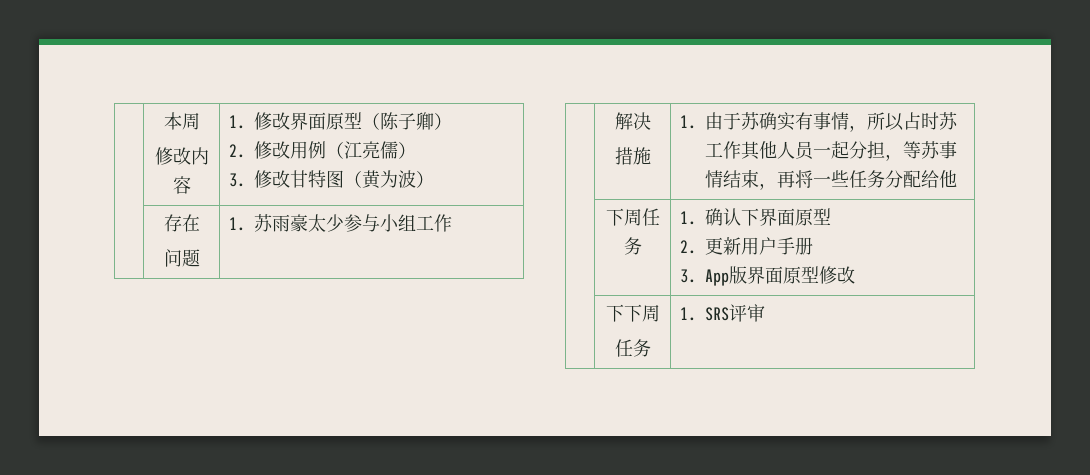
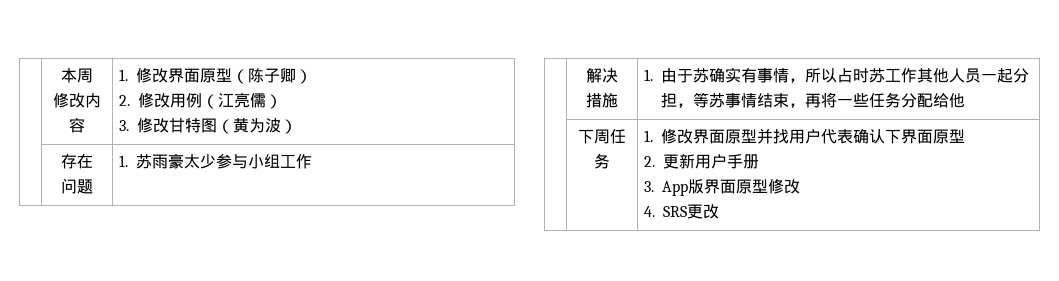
(697, 218) none -> [661,128,854,144] 修改界面原型并找用户代表
[605,304,660,322] [614,339,651,357] [680,304,766,322] // | 下下周 // 任务 | 1. SRS评审 -> [644,204,720,219] // 4. SRS更改

